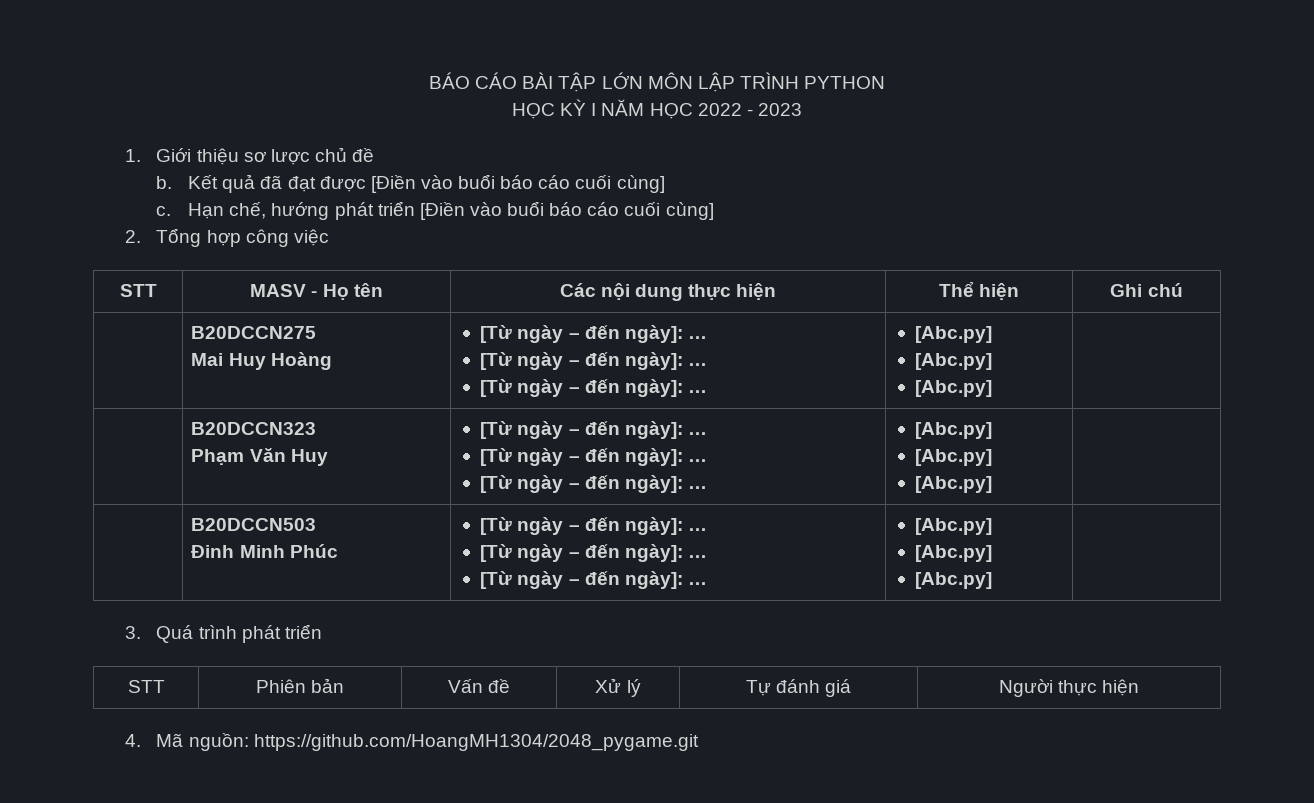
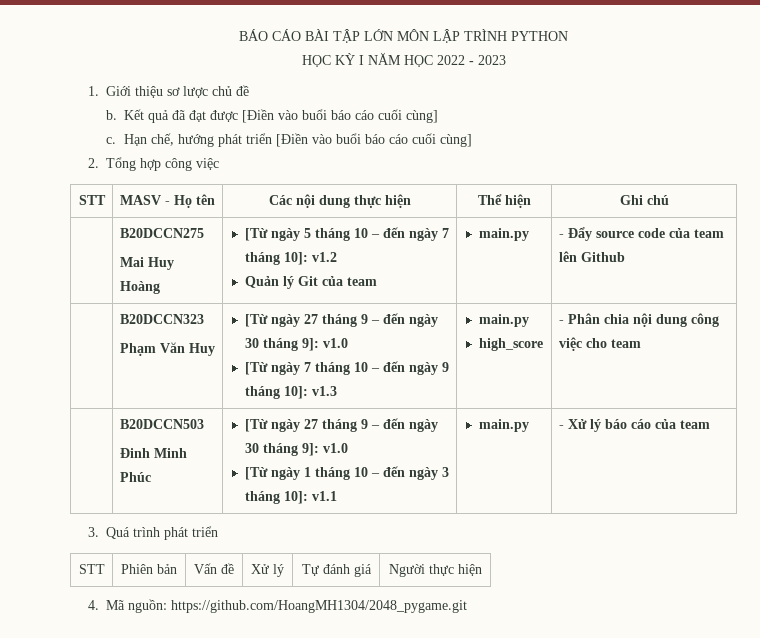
[568,325,707,343] [480,352,707,370] [480,379,707,397] [915,326,993,343] [915,353,993,370] [915,380,993,397] – đến ngày]: … // [Từ ngày – đến ngày]: … // [Từ ngày – đến ngày]: … | [Abc.py] // [Abc.py] // [Abc.py] | -> [303,227,449,241] [244,252,337,265] [244,276,377,289] [478,228,529,241] [558,227,724,241] [558,251,625,262] 5 tháng 10 – đến ngày 7 tháng 10]: v1.2 // Quản lý Git của team | main.py | - Đẩy source code của team lên Github
[568,421,707,439] [480,448,707,466] [480,475,707,493] [915,422,993,439] [915,449,993,466] [915,476,993,493] – đến ngày]: … // [Từ ngày – đến ngày]: … // [Từ ngày – đến ngày]: … | [Abc.py] // [Abc.py] // [Abc.py] | -> [303,313,438,327] [244,338,348,351] [244,361,449,375] [244,386,337,399] [478,314,529,327] [478,338,543,351] [558,313,719,327] [558,337,641,351] 27 tháng 9 – đến ngày 30 tháng 9]: v1.0 // [Từ ngày 7 tháng 10 – đến ngày 9 tháng 10]: v1.3 | main.py // high_score | - Phân chia nội dung công việc cho team
[568,517,707,535] [480,544,707,562] [480,571,707,589] [915,518,993,535] [915,545,993,562] [915,572,993,589] – đến ngày]: … // [Từ ngày – đến ngày]: … // [Từ ngày – đến ngày]: … | [Abc.py] // [Abc.py] // [Abc.py] | -> [303,418,438,432] [244,443,348,456] [244,466,449,480] [244,491,337,504] [478,419,529,432] [558,419,710,432] 27 tháng 9 – đến ngày 30 tháng 9]: v1.0 // [Từ ngày 1 tháng 10 – đến ngày 3 tháng 10]: v1.1 | main.py | - Xử lý báo cáo của team

